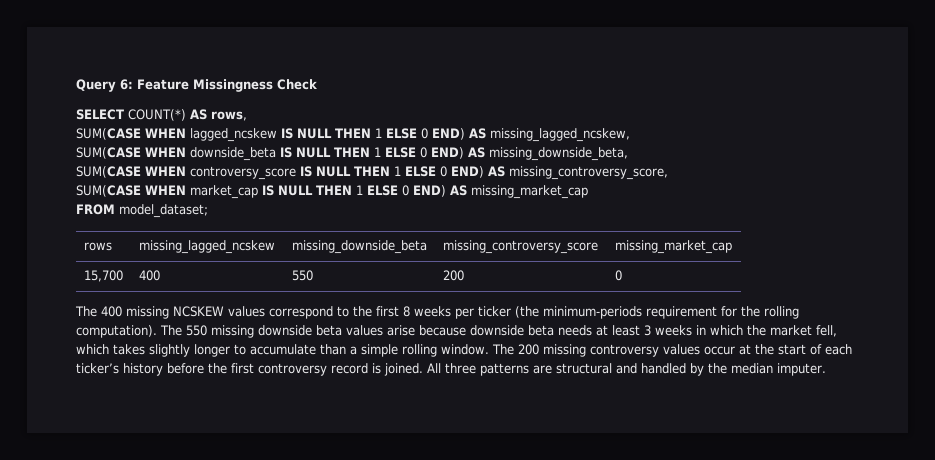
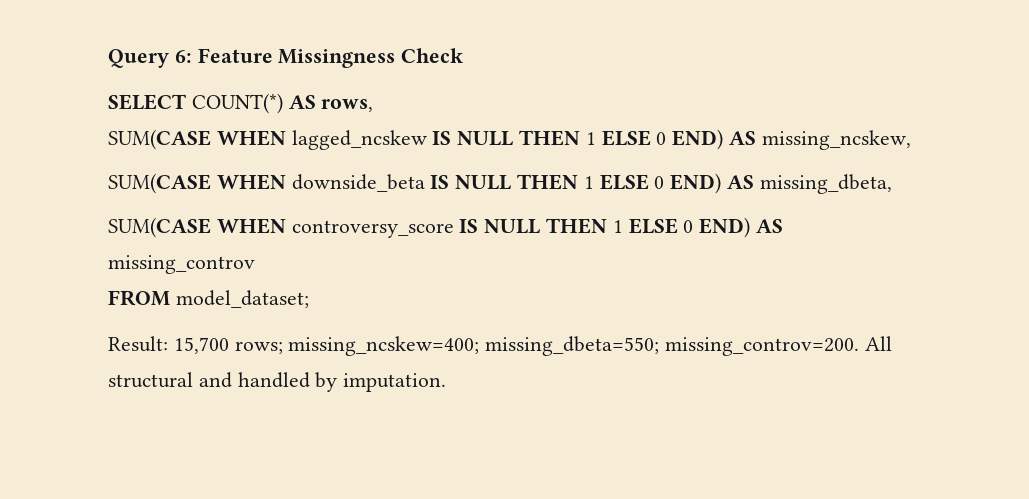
[490,128,630,142] missing_lagged_ncskew, -> [761,130,911,150] missing_ncskew,
[489,147,628,161] missing_downside_beta, -> [759,174,892,194] missing_dbeta,
[509,166,668,180] [76,185,588,199] [76,204,208,218] [83,242,112,251] [138,240,275,254] [291,240,427,254] [442,240,598,254] [614,240,732,254] [83,270,123,282] [138,270,160,281] [291,270,313,281] [442,270,464,281] [614,270,622,281] [75,306,799,319] [76,325,837,338] [76,344,852,357] [76,363,552,376] missing_controversy_score, // SUM(CASE WHEN market_cap IS NULL THEN 1 ELSE 0 END) AS missing_market_cap // FROM model_dataset; // rows | missing_lagged_ncskew | missing_downside_beta | missing_controversy_score | missing_market_cap // 15,700 | 400 | 550 | 200 | 0 // The 400 missing NCSKEW values correspond to the first 8 weeks per ticker (the minimum-periods requirement for the rolling computation). The 550 missing downside beta values arise because downside beta needs at least 3 weeks in which the market fell, which takes slightly longer to accumulate than a simple rolling window. The 200 missing controversy values occur at the start of each ticker’s history before the first controversy record is joined. All three patterns are -> [108,255,255,274] [108,290,309,308] [108,336,892,356] missing_controv // FROM model_dataset; // Result: 15,700 rows; missing_ncskew=400; missing_dbeta=550; missing_controv=200. All
[708,363,826,376] the median imputer. -> [343,373,447,392] imputation.

